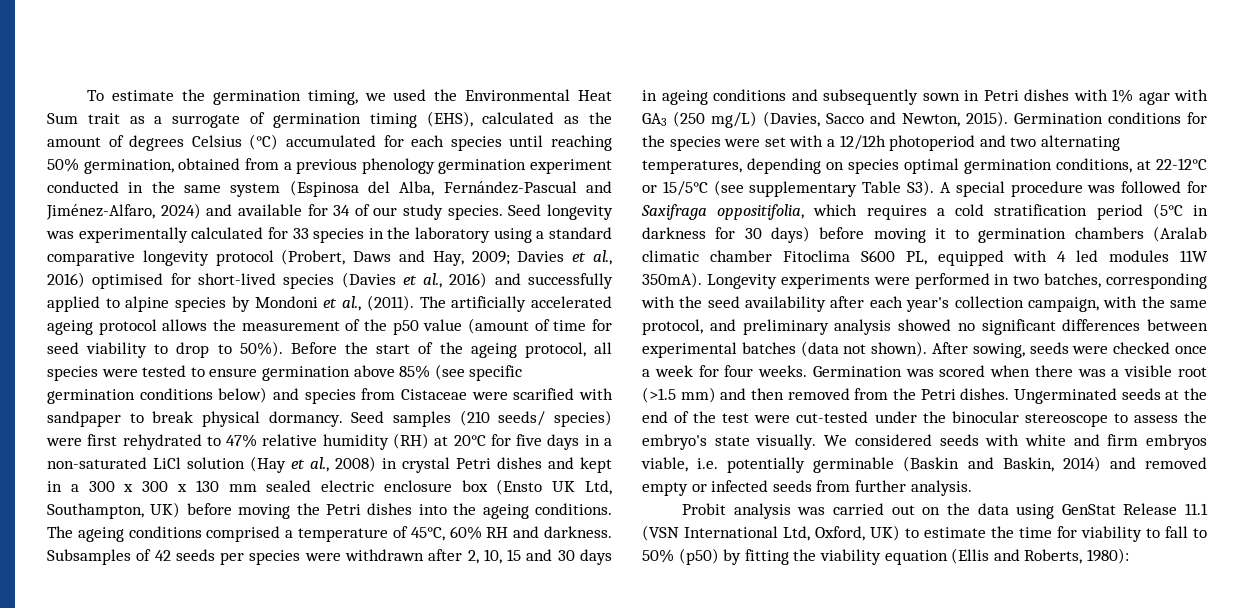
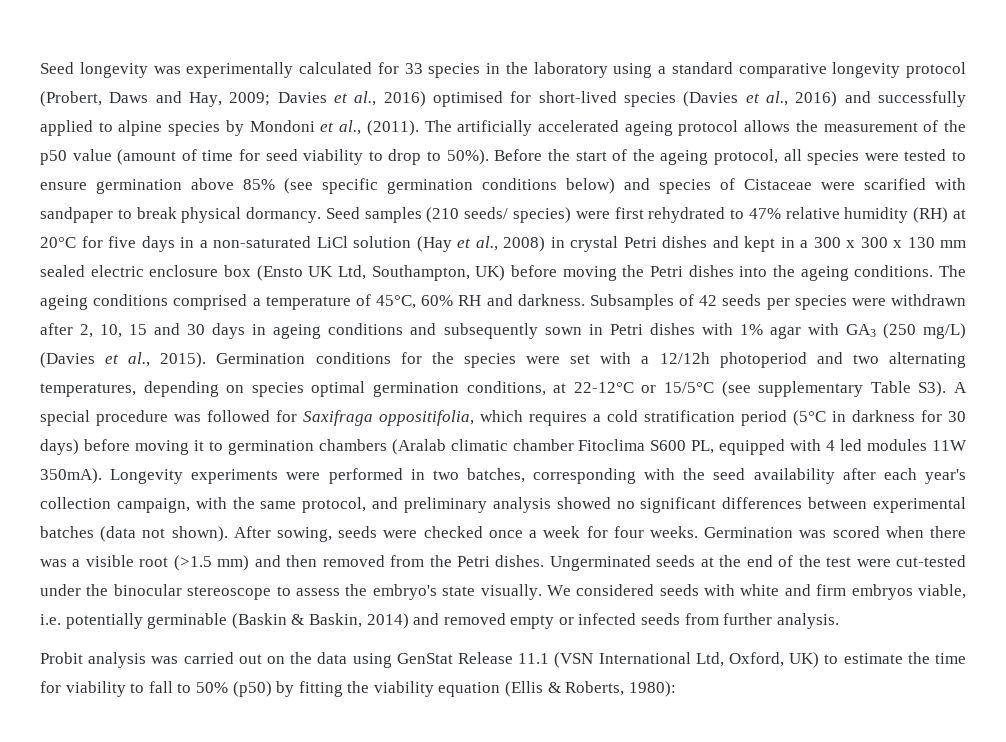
[87,89,612,105] [47,111,612,128] [47,134,613,151] [47,158,612,174] [47,180,612,197] [46,203,503,220] To estimate the germination timing, we used the Environmental Heat Sum trait as a surrogate of germination timing (EHS), calculated as the amount of degrees Celsius (°C) accumulated for each species until reaching 50% germination, obtained from a previous phenology germination experiment conducted in the same system (Espinosa del Alba, Fernández-Pascual and Jiménez-Alfaro, 2024) and available for 34 of our study species. -> (40, 68) none
[361,388,396,400] from -> [720,178,735,190] of
[763,111,960,127] (Davies, Sacco and Newton, -> [40,352,151,368] (Davies et al.,
[967,457,994,469] and -> [291,614,305,625] &
[993,549,1020,561] and -> [547,682,561,693] &

